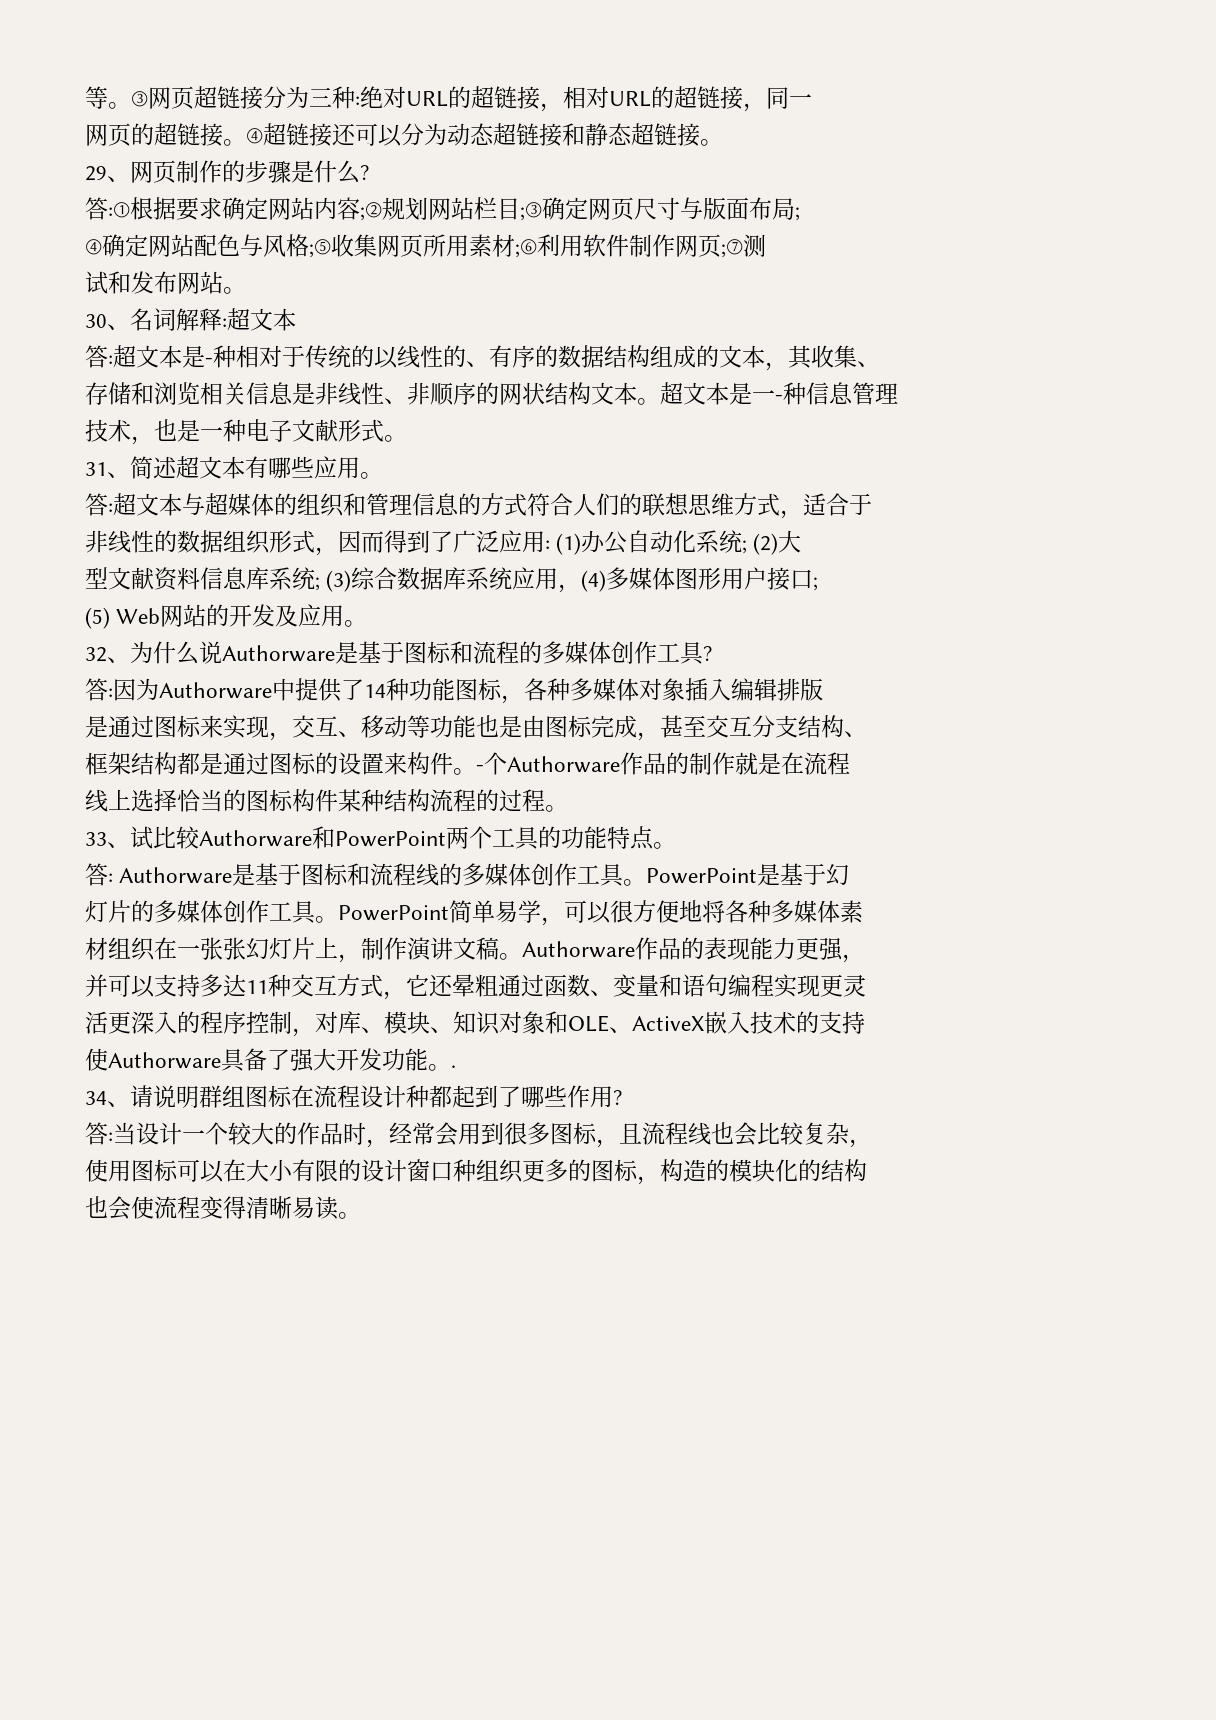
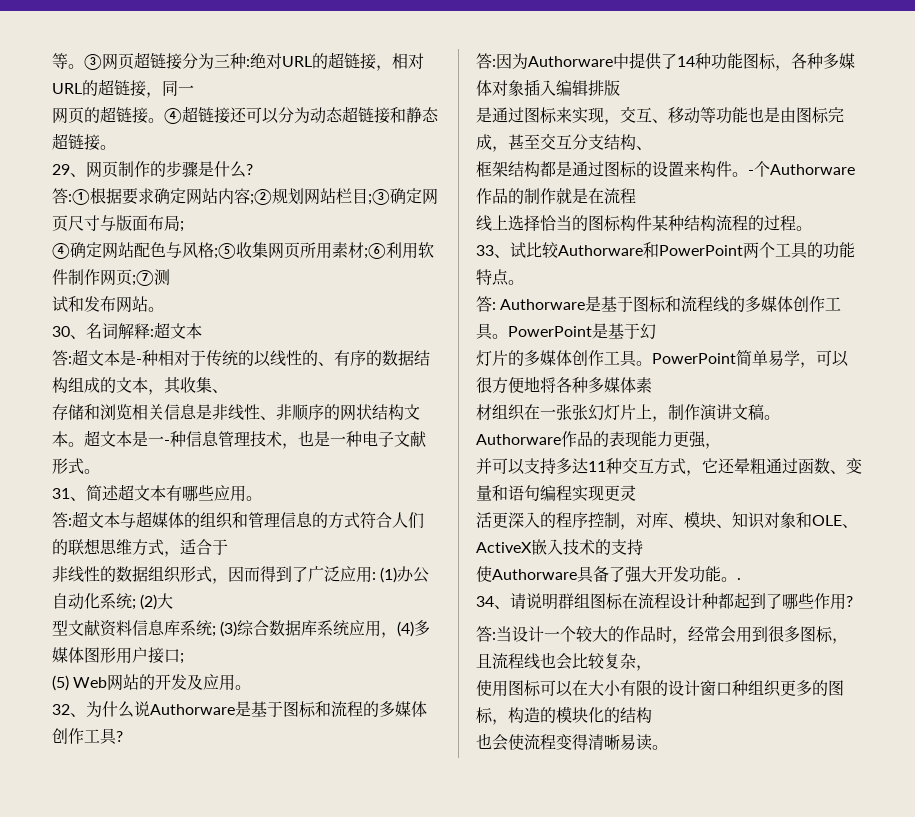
(898, 393) // -> (250, 438) none

